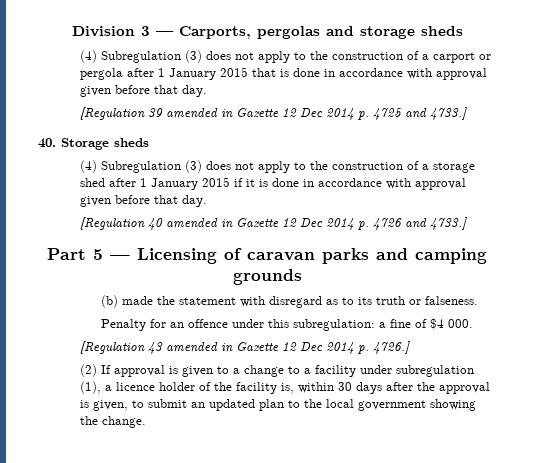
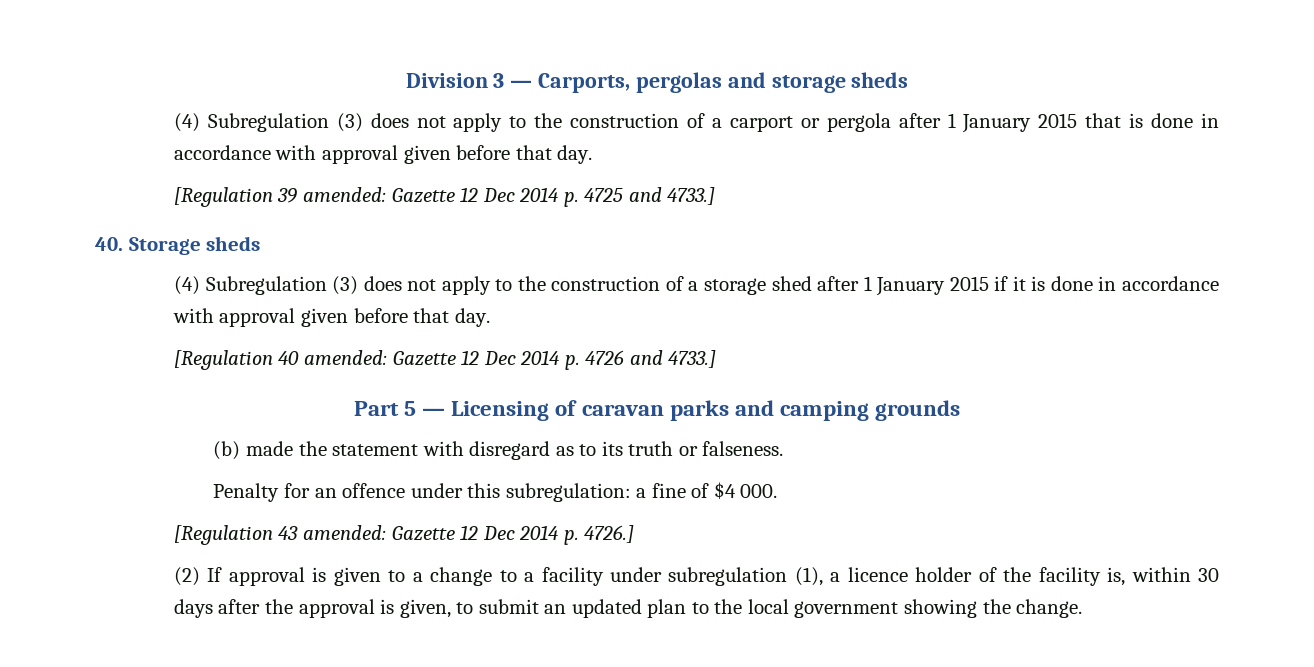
[166,108,234,118] amended in -> [303,187,387,202] amended:
[166,218,234,228] amended in -> [304,350,388,365] amended:
[166,342,234,352] amended in -> [303,525,387,540] amended:

